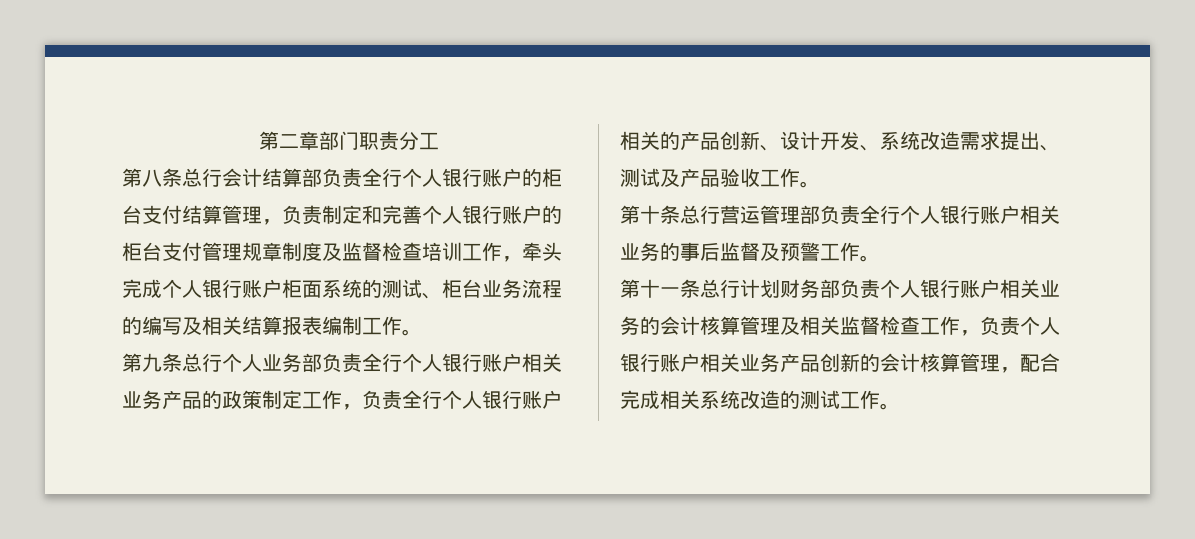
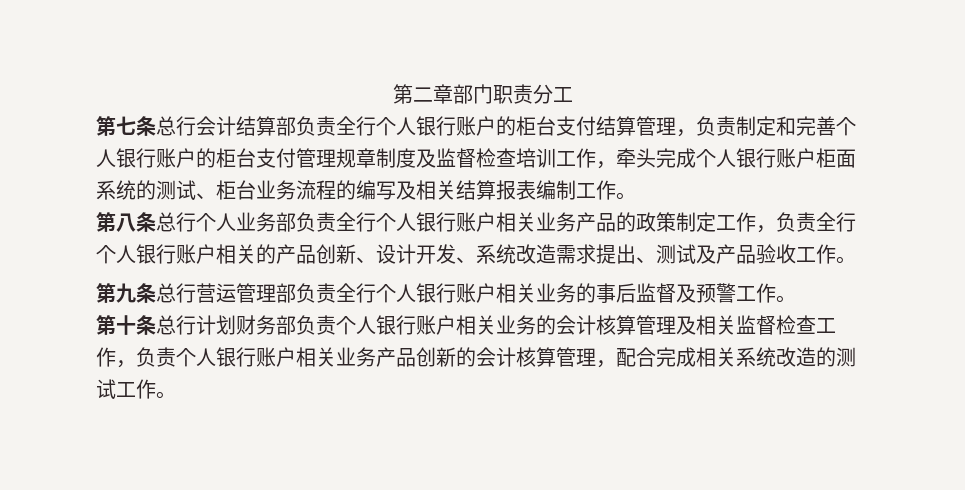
[142,169,162,187] 八 -> [116,116,136,135] 七
[142,353,162,372] 九 -> [116,213,136,232] 八
[640,205,660,224] 十 -> [116,283,136,303] 九
[660,287,680,296] 一 -> (136, 325) none

